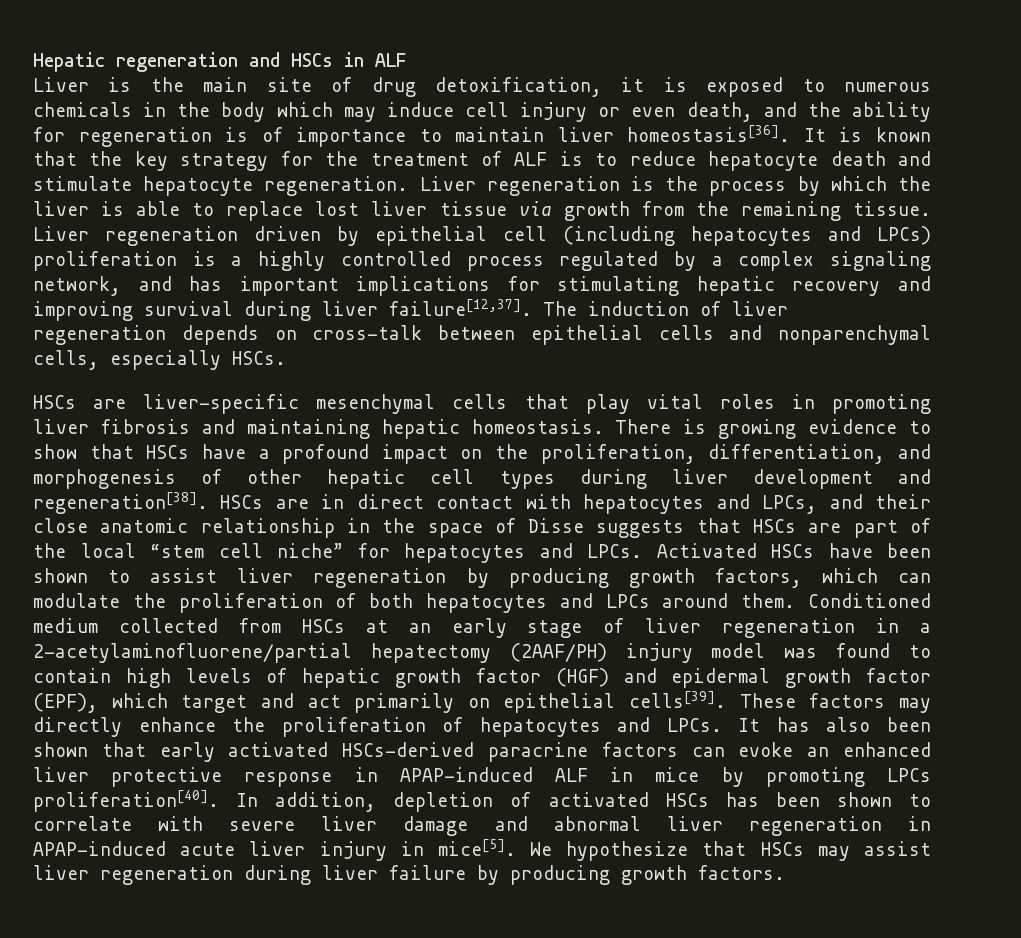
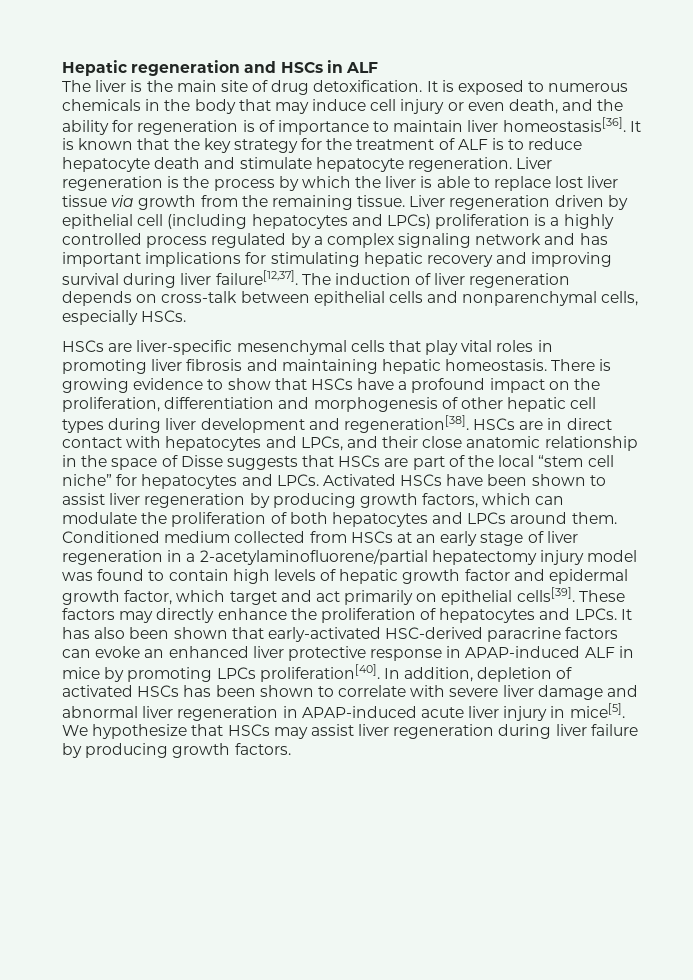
[33,77,89,92] Liver -> [62,80,127,92] The liver
[434,77,645,97] detoxification, it -> [313,80,438,92] detoxification. It
[276,102,333,117] which -> [238,99,271,111] that
[33,276,121,296] network, -> [475,233,542,245] network
[708,444,886,464] differentiation, -> [164,397,275,409] differentiation
[509,643,607,662] (2AAF/PH) -> (537, 557) none
[555,668,609,687] (HGF) -> (510, 575) none
[866,668,932,683] [33,693,98,713] factor (EPF), -> [124,590,173,605] factor,
[159,742,475,762] early activated HSCs-derived -> [267,627,484,642] early-activated HSC-derived

